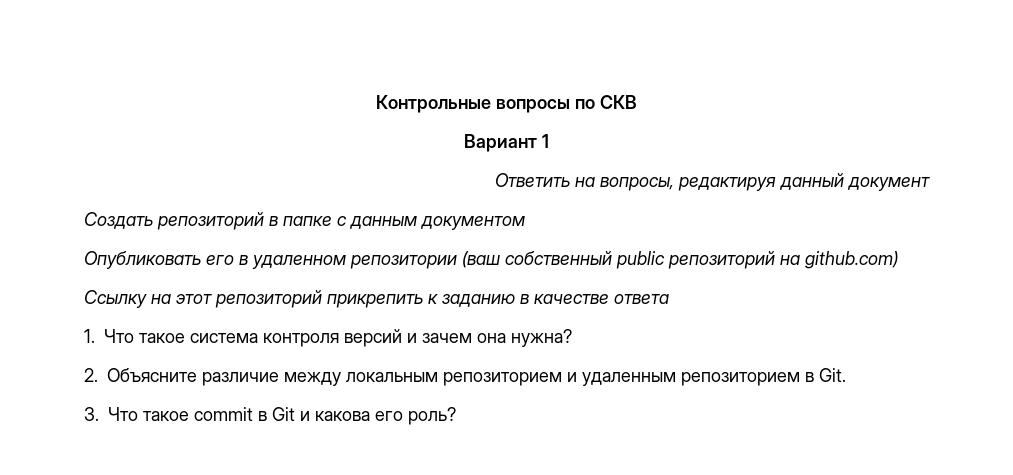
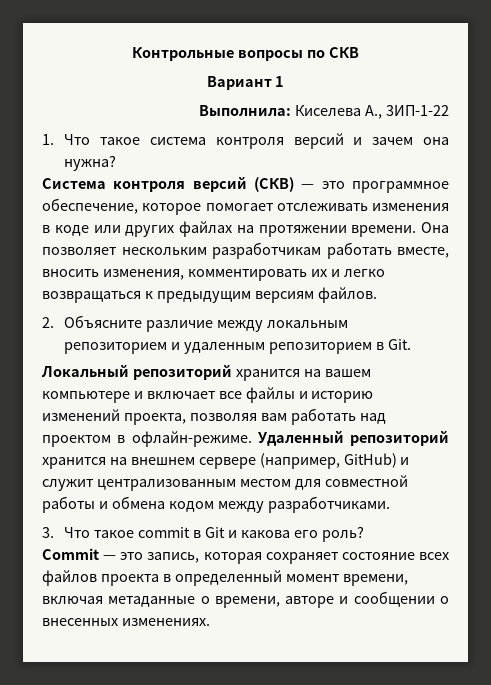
[495,173,930,191] [84,212,525,230] [84,251,898,269] [84,290,669,308] Ответить на вопросы, редактируя данный документ // Создать репозиторий в папке с данным документом // Опубликовать его в удаленном репозитории (ваш собственный public репозиторий на github.com) // Ссылку на этот репозиторий прикрепить к заданию в качестве ответа -> [199,105,449,119] Выполнила: Киселева А., 3ИП-1-22
(573, 338) none -> [42,177,449,193] [42,198,449,215] [42,221,449,237] [42,242,449,259] [42,269,385,281] [42,287,377,303] // Система контроля версий (СКВ) — это программное обеспечение, которое помогает отслеживать изменения в коде или других файлах на протяжении времени. Она позволяет нескольким разработчикам работать вместе, вносить изменения, комментировать их и легко возвращаться к предыдущим версиям файлов.
(846, 375) none -> [41,365,371,381] [42,387,374,403] [42,408,386,425] [42,431,449,447] [42,453,410,469] [42,475,408,491] [42,496,390,513] // Локальный репозиторий хранится на вашем компьютере и включает все файлы и историю изменений проекта, позволяя вам работать над проектом в офлайн-режиме. Удаленный репозиторий хранится на внешнем сервере (например, GitHub) и служит централизованным местом для совместной работы и обмена кодом между разработчиками.
(456, 416) none -> [42,548,449,564] [42,570,408,586] [42,591,449,608] [42,618,210,626] // Commit — это запись, которая сохраняет состояние всех файлов проекта в определенный момент времени, включая метаданные о времени, авторе и сообщении о внесенных изменениях.

